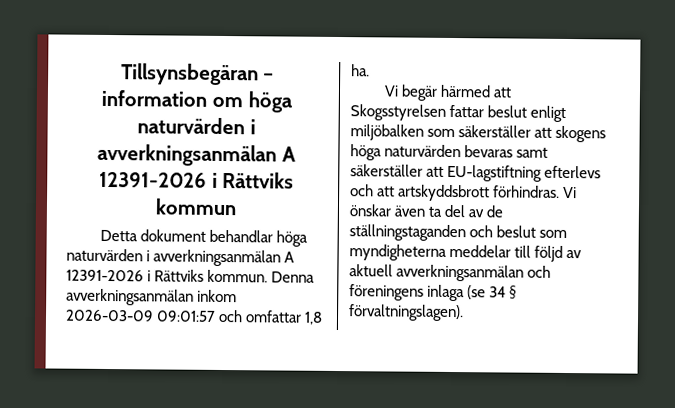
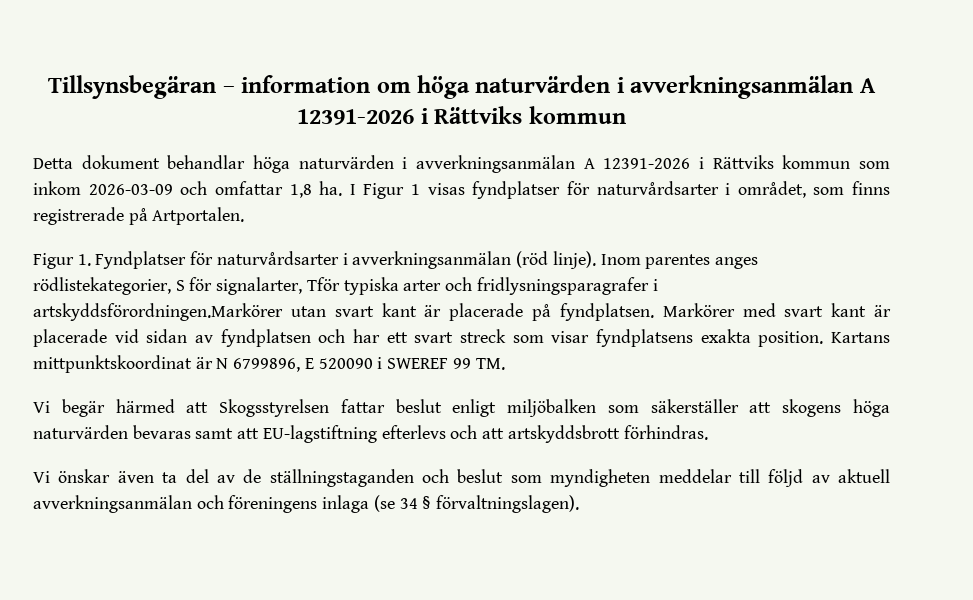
[207,269,316,283] [66,288,194,306] kommun. Denna avverkningsanmälan -> [782,155,890,169] kommun som
[156,310,217,322] 09:01:57 -> (173, 189) none
(370, 70) none -> [349,181,890,199] [33,207,245,225] [33,251,758,269] [33,277,658,295] [33,303,892,321] [33,329,890,347] [33,355,505,373] I Figur 1 visas fyndplatser för naturvårdsarter i området, som finns registrerade på Artportalen. // Figur 1. Fyndplatser för naturvårdsarter i avverkningsanmälan (röd linje). Inom parentes anges rödlistekategorier, S för signalarter, Tför typiska arter och fridlysningsparagrafer i artskyddsförordningen.Markörer utan svart kant är placerade på fyndplatsen. Markörer med svart kant är placerade vid sidan av fyndplatsen och har ett svart streck som visar fyndplatsens exakta position. Kartans mittpunktskoordinat är N 6799896, E 520090 i SWEREF 99 TM.
[350,164,423,177] säkerställer -> (234, 433) none
(561, 191) none -> (708, 432) //
[349,244,447,261] myndigheterna -> [550,469,651,487] myndigheten

